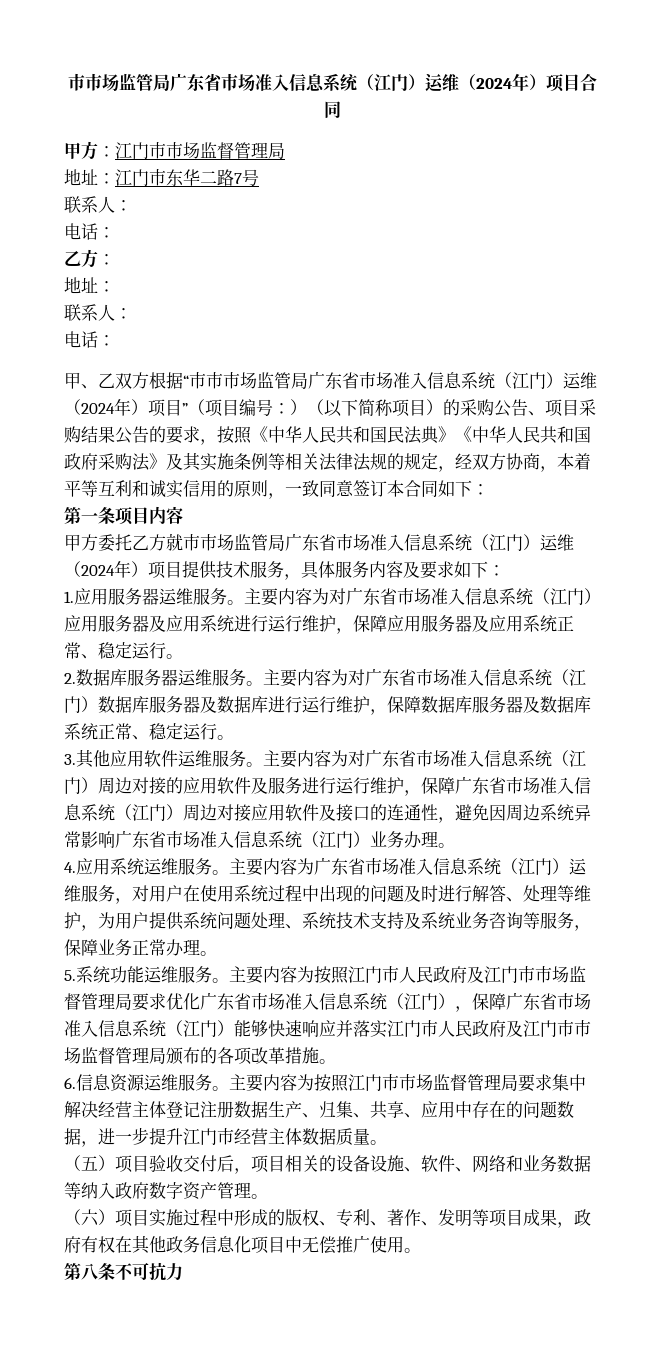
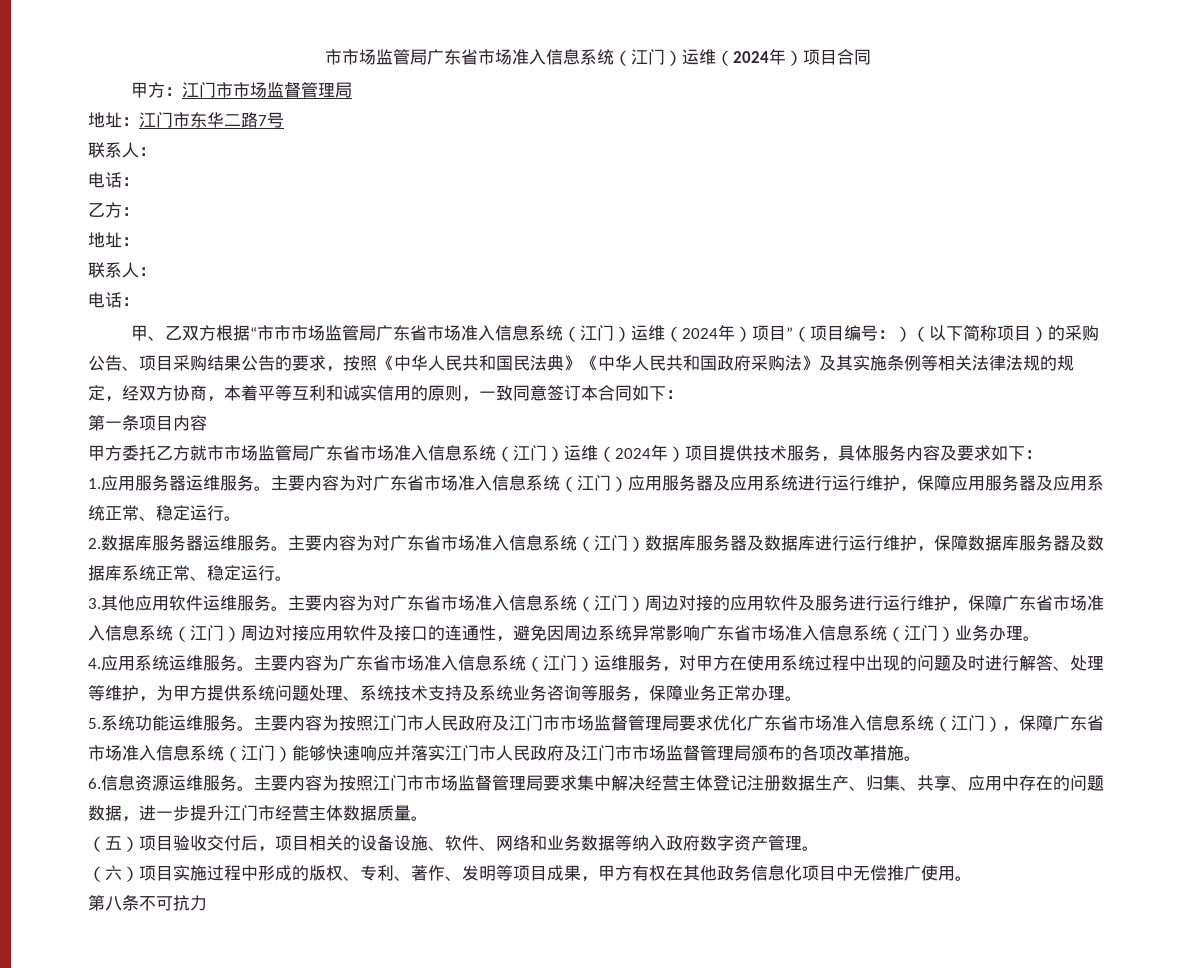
[149,885,183,902] 用户 -> [696,655,730,671] 甲方
[115,912,149,929] 用户 -> [173,685,207,701] 甲方
[574,1209,591,1226] [64,1236,81,1253] 政府 -> [598,865,632,881] 甲方

